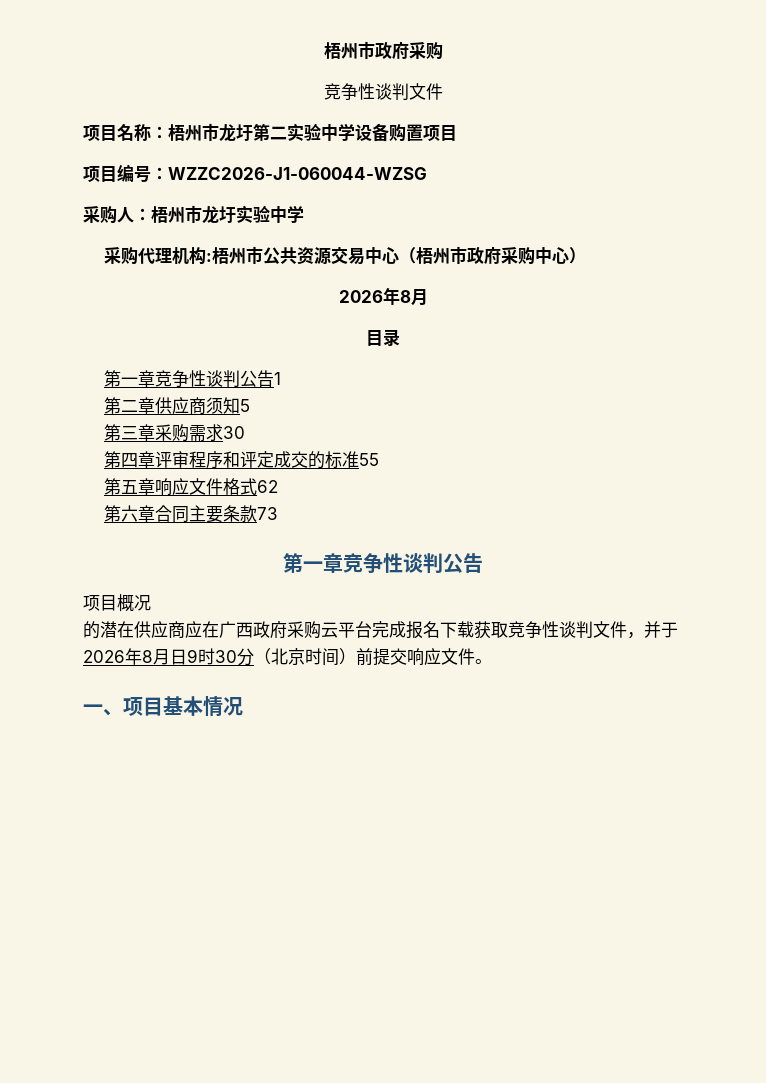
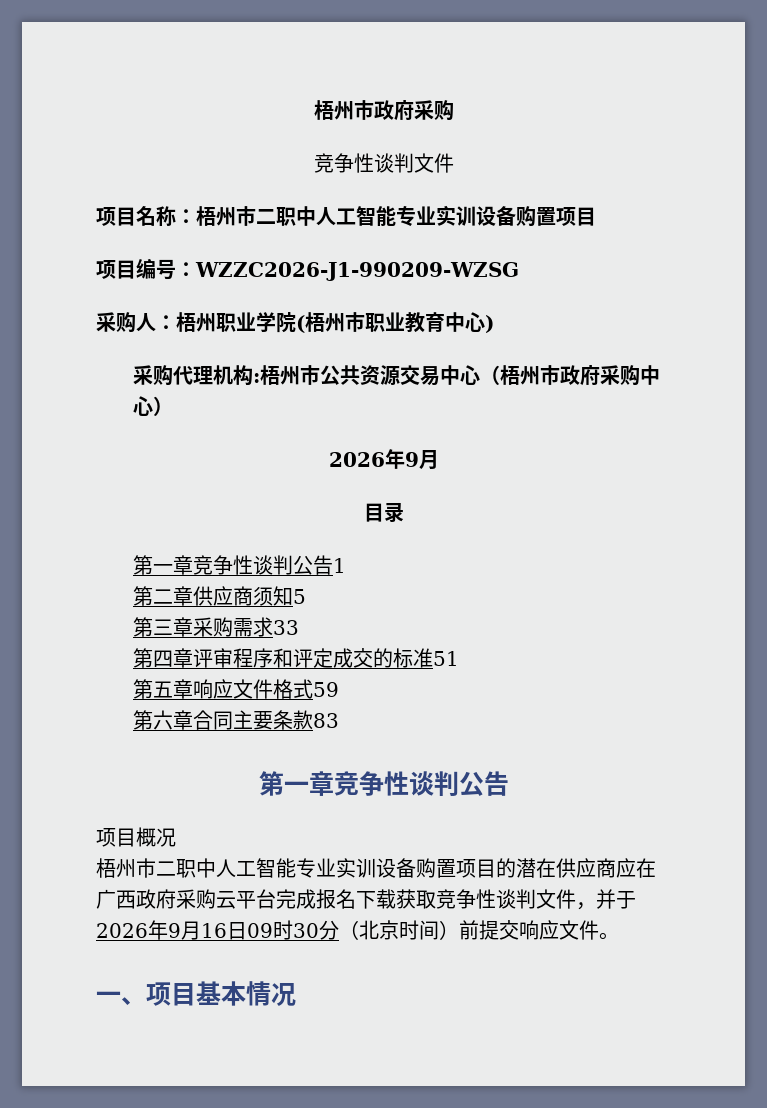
[219,123,355,142] 龙圩第二实验中学 -> [256,205,476,227] 二职中人工智能专业实训
[168,167,427,180] WZZC2026-J1-060044-WZSG -> [195,262,519,281] WZZC2026-J1-990209-WZSG
[185,205,304,224] 市龙圩实验中学 -> [216,312,494,333] 职业学院(梧州市职业教育中心)
[399,290,411,303] 8 -> [404,452,419,467] 9
[222,426,245,439] 30 -> [273,620,300,635] 33
[358,453,379,466] 55 -> [433,651,460,666] 51
[256,480,278,493] 62 -> [313,682,340,697] 59
[256,507,278,520] 73 -> [313,713,340,728] 83
(151, 603) none -> [96,858,496,878] 梧州市二职中人工智能专业实训设备购置项目
[142,649,198,665] 8月日9 -> [168,921,273,940] 9月16日09

